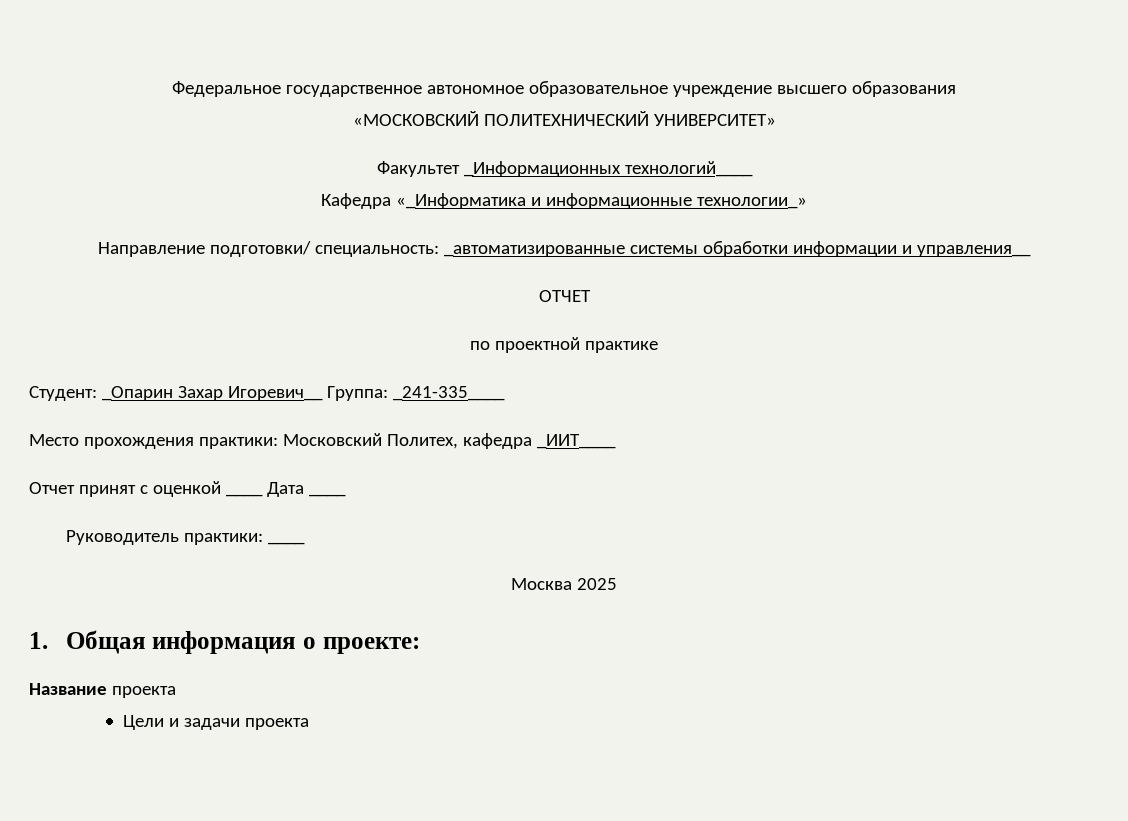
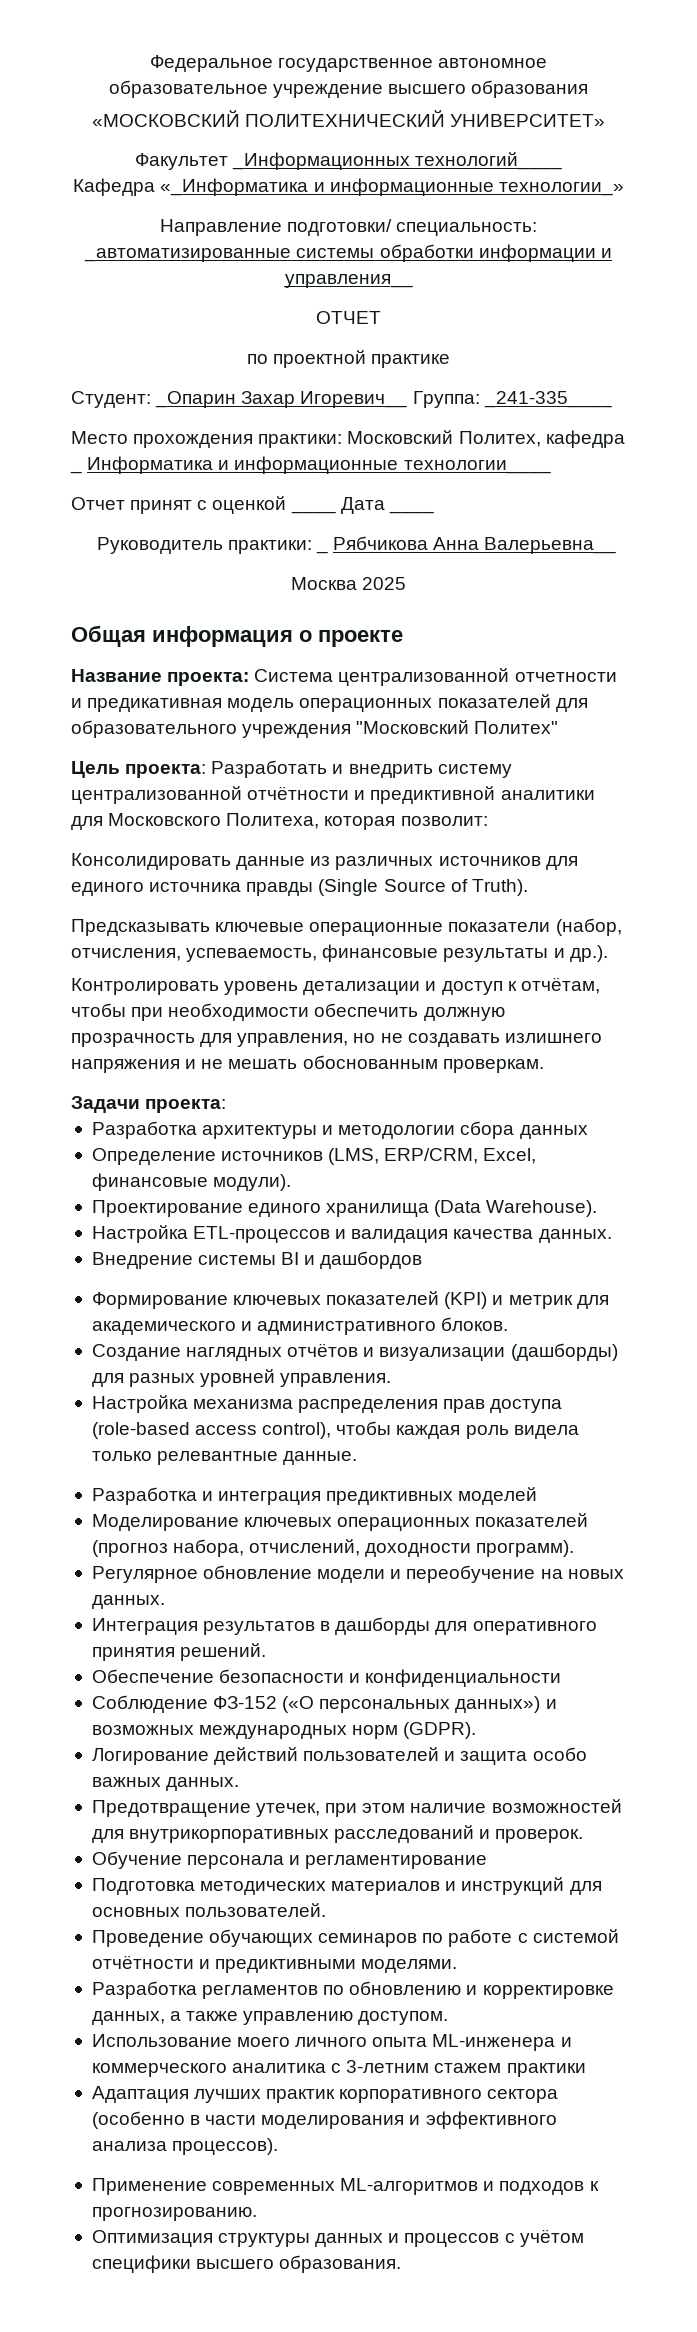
[536,434,616,449] _ИИТ____ -> [70,456,551,474] _ Информатика и информационные технологии____
[267,542,305,545] ____ -> [316,550,329,554] [333,536,617,554] _ Рябчикова Анна Валерьевна__
[29,632,48,649] 1. -> (407, 583) none
[322,637,420,654] проекте: -> [318,630,403,647] проекте
[111,686,176,698] [122,715,309,730] проекта // Цели и задачи проекта -> [167,668,617,686] [71,694,588,712] [71,720,559,738] [71,760,512,778] [71,786,595,804] [71,813,488,830] [71,853,578,870] [71,879,528,896] [71,918,622,936] [71,944,608,962] [71,977,600,995] [71,1003,505,1021] [71,1033,602,1047] [71,1055,544,1073] [71,1096,227,1113] [91,1121,588,1139] [91,1148,537,1165] [91,1173,292,1191] [91,1200,598,1217] [91,1225,612,1243] [91,1251,423,1269] [91,1291,609,1309] [91,1317,509,1335] [91,1343,618,1361] [91,1369,392,1387] [91,1395,563,1413] [91,1421,579,1439] [91,1451,358,1465] [91,1487,538,1505] [91,1513,589,1531] [91,1539,575,1557] [91,1565,624,1583] [91,1595,165,1609] [91,1617,597,1635] [91,1643,267,1661] [91,1669,562,1687] [91,1695,557,1713] [91,1722,477,1739] [91,1747,587,1765] [91,1777,240,1791] [91,1799,622,1817] [91,1825,584,1843] [91,1851,488,1869] [91,1877,602,1895] [91,1903,327,1917] [91,1929,619,1947] [91,1955,458,1973] [91,1981,614,1999] [91,2011,449,2025] [91,2034,572,2051] [91,2060,586,2077] [91,2086,559,2103] [91,2111,557,2129] [91,2138,279,2155] [91,2178,599,2195] [91,2207,257,2221] [91,2229,584,2247] [91,2255,402,2273] проекта: Система централизованной отчетности и предикативная модель операционных показателей для образовательного учреждения "Московский Политех" // Цель проекта: Разработать и внедрить систему централизованной отчётности и предиктивной аналитики для Московского Политеха, которая позволит: // Консолидировать данные из различных источников для единого источника правды (Single Source of Truth). // Предсказывать ключевые операционные показатели (набор, отчисления, успеваемость, финансовые результаты и др.). // Контролировать уровень детализации и доступ к отчётам, чтобы при необходимости обеспечить должную прозрачность для управления, но не создавать излишнего напряжения и не мешать обоснованным проверкам. // Задачи проекта: // Разработка архитектуры и методологии сбора данных // Определение источников (LMS, ERP/CRM, Excel, финансовые модули). // Проектирование единого хранилища (Data Warehouse). // Настройка ETL-процессов и валидация качества данных. // Внедрение системы BI и дашбордов // Формирование ключевых показателей (KPI) и метрик для академического и административного блоков. // Создание наглядных отчётов и визуализации (дашборды) для разных уровней управления. // Настройка механизма распределения прав доступа (role-based access control), чтобы каждая роль видела только релевантные данные. // Разработка и интеграция предиктивных моделей // Моделирование ключевых операционных показателей (прогноз набора, отчислений, доходности программ). // Регулярное обновление модели и переобучение на новых данных. // Интеграция результатов в дашборды для оперативного принятия решений. // Обеспечение безопасности и конфиденциальности // Соблюдение ФЗ-152 («О персональных данных») и возможных международных норм (GDPR). // Логирование действий пользователей и защита особо важных данных. // Предотвращение утечек, при этом наличие возможностей для внутрикорпоративных расследований и проверок. // Обучение персонала и регламентирование // Подготовка методических материалов и инструкций для основных пользователей. // Проведение обучающих семинаров по работе с системой отчётности и предиктивными моделями. // Разработка регламентов по обновлению и корректировке данных, а также управлению доступом. // Использование моего личного опыта ML-инженера и коммерческого аналитика с 3-летним стажем практики // Адаптация лучших практик корпоративного сектора (особенно в части моделирования и эффективного анализа процессов). // Применение современных ML-алгоритмов и подходов к прогнозированию. // Оптимизация структуры данных и процессов с учётом специфики высшего образования.

